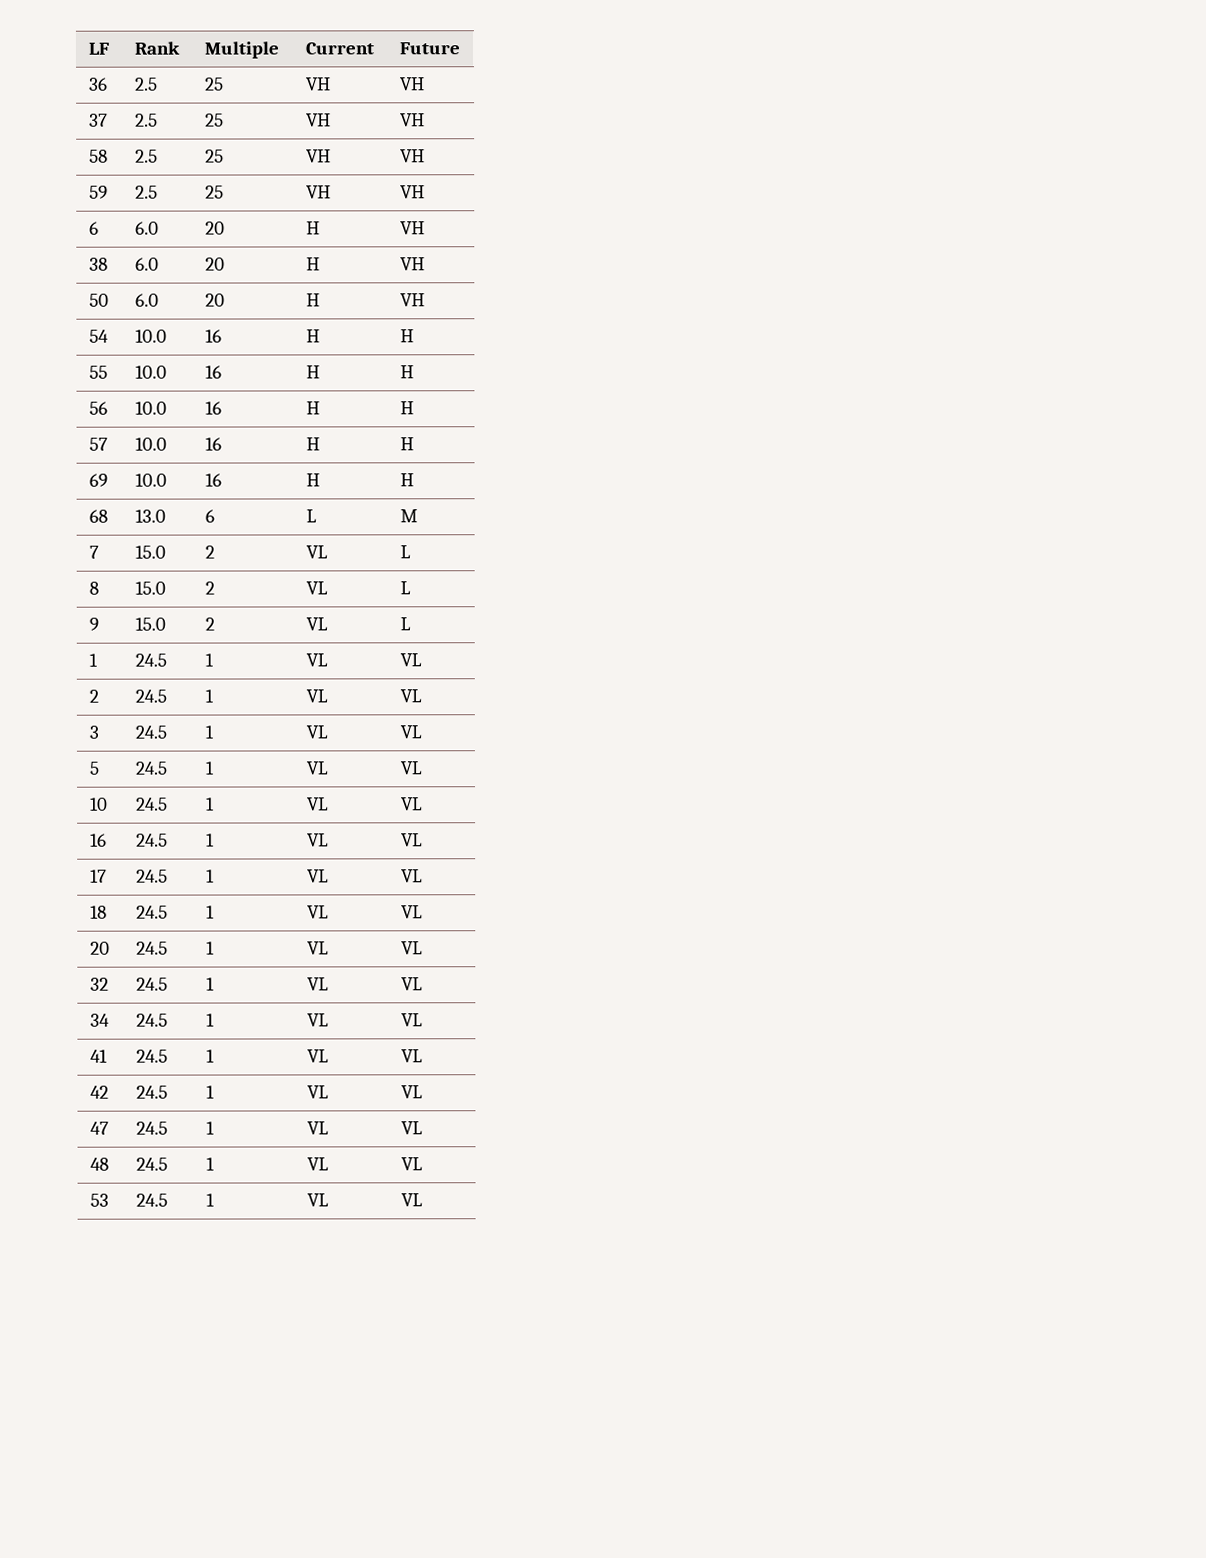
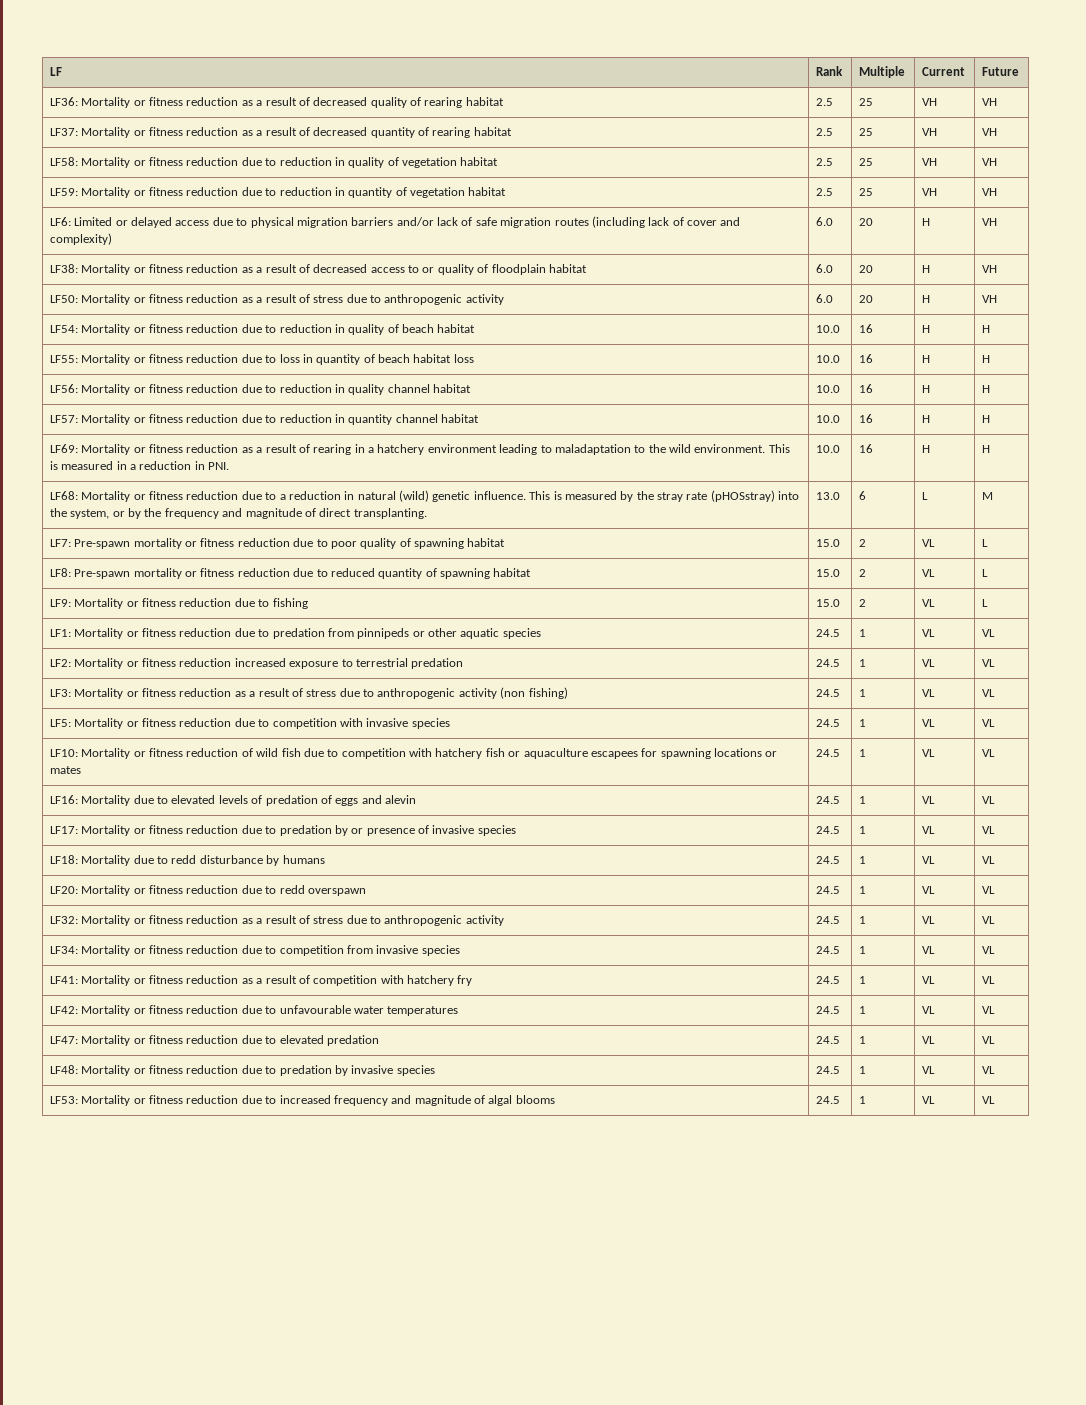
[88,77,108,91] [134,77,158,91] [204,77,224,91] [305,77,331,91] [399,77,425,91] [88,113,108,127] [134,113,158,127] [204,113,224,127] [305,113,331,127] [399,113,425,127] [88,149,108,163] [134,149,158,163] [204,149,224,163] [305,149,331,163] [399,149,425,163] [88,185,108,199] [134,185,158,199] [204,185,224,199] [305,185,331,199] [399,185,425,199] [88,221,99,235] [134,221,159,235] [204,221,225,235] [305,221,320,235] [399,221,425,235] [88,257,108,271] [134,257,159,271] [204,257,225,271] [305,257,320,271] [399,257,425,271] [88,293,109,307] [134,293,159,307] [204,293,225,307] [305,293,320,307] [399,293,425,307] [88,329,109,343] [134,329,167,343] [204,329,222,343] [305,329,320,343] [399,329,414,343] [88,365,108,379] [134,365,167,379] [204,365,222,379] [305,365,320,379] [399,365,414,379] [88,401,108,415] [134,401,167,415] [204,401,222,415] [305,401,320,415] [399,401,414,415] [88,437,108,451] [134,437,167,451] [204,437,222,451] [305,437,320,451] [399,437,414,451] [88,473,108,487] [134,473,167,487] [204,473,222,487] [305,473,320,487] [399,473,414,487] [88,509,108,523] [134,509,166,523] [204,509,215,523] [305,509,317,523] [399,509,418,523] [88,545,99,559] [134,545,166,559] [204,545,215,559] [305,545,328,559] [399,545,411,559] [88,581,99,595] [134,581,166,595] [204,581,215,595] [305,581,328,595] [399,581,411,595] [88,617,99,631] [134,617,166,631] [204,617,215,631] [305,617,328,631] [399,617,411,631] [88,653,98,667] [134,653,167,667] [204,653,214,667] [305,653,328,667] [399,653,422,667] [88,689,99,703] [134,689,167,703] [204,689,214,703] [305,689,328,703] [399,689,422,703] [88,725,99,739] [134,725,167,739] [204,725,214,739] [305,725,328,739] [399,725,422,739] [88,761,99,775] [134,761,167,775] [204,761,214,775] [305,761,328,775] [399,761,422,775] [89,797,108,811] [135,797,168,811] [205,797,215,811] [306,797,329,811] [400,797,423,811] [89,833,107,847] [135,833,168,847] [205,833,215,847] [306,833,329,847] [400,833,423,847] [89,869,107,883] [135,869,168,883] [205,869,215,883] [306,869,329,883] [400,869,423,883] [89,905,107,919] [135,905,168,919] [205,905,215,919] [306,905,329,919] [400,905,423,919] [89,941,110,955] [135,941,168,955] [205,941,215,955] [306,941,329,955] [400,941,423,955] [89,977,109,991] [135,977,168,991] [205,977,215,991] [306,977,329,991] [400,977,423,991] [89,1013,110,1027] [135,1013,168,1027] [205,1013,215,1027] [306,1013,329,1027] [400,1013,423,1027] [89,1049,108,1063] [135,1049,168,1063] [205,1049,215,1063] [306,1049,329,1063] [400,1049,423,1063] [89,1085,109,1099] [135,1085,168,1099] [205,1085,215,1099] [306,1085,329,1099] [400,1085,423,1099] [89,1121,109,1135] [135,1121,168,1135] [205,1121,215,1135] [306,1121,329,1135] [400,1121,423,1135] [89,1157,109,1171] [135,1157,168,1171] [205,1157,215,1171] [306,1157,329,1171] [400,1157,423,1171] [89,1193,109,1207] 36 | 2.5 | 25 | VH | VH // 37 | 2.5 | 25 | VH | VH // 58 | 2.5 | 25 | VH | VH // 59 | 2.5 | 25 | VH | VH // 6 | 6.0 | 20 | H | VH // 38 | 6.0 | 20 | H | VH // 50 | 6.0 | 20 | H | VH // 54 | 10.0 | 16 | H | H // 55 | 10.0 | 16 | H | H // 56 | 10.0 | 16 | H | H // 57 | 10.0 | 16 | H | H // 69 | 10.0 | 16 | H | H // 68 | 13.0 | 6 | L | M // 7 | 15.0 | 2 | VL | L // 8 | 15.0 | 2 | VL | L // 9 | 15.0 | 2 | VL | L // 1 | 24.5 | 1 | VL | VL // 2 | 24.5 | 1 | VL | VL // 3 | 24.5 | 1 | VL | VL // 5 | 24.5 | 1 | VL | VL // 10 | 24.5 | 1 | VL | VL // 16 | 24.5 | 1 | VL | VL // 17 | 24.5 | 1 | VL | VL // 18 | 24.5 | 1 | VL | VL // 20 | 24.5 | 1 | VL | VL // 32 | 24.5 | 1 | VL | VL // 34 | 24.5 | 1 | VL | VL // 41 | 24.5 | 1 | VL | VL // 42 | 24.5 | 1 | VL | VL // 47 | 24.5 | 1 | VL | VL // 48 | 24.5 | 1 | VL | VL // 53 -> [49,97,504,108] [815,98,833,106] [858,98,873,106] [921,98,937,106] [981,98,997,106] [49,127,512,138] [815,128,833,136] [858,128,873,136] [921,128,937,136] [981,128,997,136] [49,157,499,168] [815,158,833,166] [858,158,873,166] [921,158,937,166] [981,158,997,166] [49,187,507,198] [815,188,833,196] [858,188,873,196] [921,188,937,196] [981,188,997,196] [49,216,741,228] [49,233,112,245] [815,217,833,226] [858,218,873,226] [921,218,930,226] [981,218,997,226] [49,264,587,275] [815,264,833,273] [858,265,873,273] [921,265,930,273] [981,265,997,273] [49,294,504,305] [815,294,833,303] [858,295,873,303] [921,295,930,303] [981,295,997,303] [49,324,476,335] [815,325,840,333] [858,324,873,333] [921,325,930,333] [981,325,990,333] [49,354,474,365] [815,355,840,363] [858,354,873,363] [921,355,930,363] [981,355,990,363] [49,384,472,395] [815,385,840,393] [858,384,873,393] [921,385,930,393] [981,385,990,393] [49,414,480,425] [815,415,840,423] [858,414,873,423] [921,415,930,423] [981,415,990,423] [49,444,790,455] [49,461,230,470] [815,445,840,453] [858,444,873,453] [921,445,930,453] [981,445,990,453] [49,490,800,502] [49,508,427,519] [815,492,840,500] [858,491,866,500] [921,492,928,500] [981,492,993,500] [49,538,506,549] [815,539,840,547] [858,539,866,547] [921,539,935,547] [981,539,988,547] [49,568,532,579] [815,569,840,577] [858,569,866,577] [921,569,935,577] [981,569,988,577] [49,598,308,609] [815,599,840,607] [858,599,866,607] [921,599,935,607] [981,599,988,607] [49,628,541,639] [815,629,840,637] [858,629,866,637] [921,629,935,637] [981,629,995,637] [49,658,464,669] [815,659,840,667] [858,659,866,667] [921,659,935,667] [981,659,995,667] [49,687,568,699] [815,689,840,697] [858,689,866,697] [921,689,935,697] [981,689,995,697] [49,718,450,729] [815,719,840,727] [858,719,866,727] [921,719,935,727] [981,719,995,727] [49,748,778,759] [49,766,81,774] [815,749,840,757] [858,749,866,757] [921,749,935,757] [981,749,995,757] [49,795,417,806] [815,796,840,804] [858,796,866,804] [921,796,935,804] [981,796,995,804] [49,825,516,836] [815,826,840,834] [858,826,866,834] [921,826,935,834] [981,826,995,834] [49,855,325,866] [815,856,840,864] [858,856,866,864] [921,856,935,864] [981,856,995,864] [49,885,366,896] [815,886,840,894] [858,886,866,894] [921,886,935,894] [981,886,995,894] [49,915,504,926] [815,916,840,924] [858,916,866,924] [921,916,935,924] [981,916,995,924] [49,945,460,956] [815,946,840,954] [858,946,866,954] [921,946,935,954] [981,946,995,954] [49,975,473,986] [815,976,840,984] [858,976,866,984] [921,976,935,984] [981,976,995,984] [49,1005,459,1016] [815,1006,840,1014] [858,1006,866,1014] [921,1006,935,1014] [981,1006,995,1014] [49,1035,379,1046] [815,1036,840,1044] [858,1036,866,1044] [921,1036,935,1044] [981,1036,995,1044] [49,1065,435,1076] [815,1066,840,1074] [858,1066,866,1074] [921,1066,935,1074] [981,1066,995,1074] [49,1095,555,1106] LF36: Mortality or fitness reduction as a result of decreased quality of rearing habitat | 2.5 | 25 | VH | VH // LF37: Mortality or fitness reduction as a result of decreased quantity of rearing habitat | 2.5 | 25 | VH | VH // LF58: Mortality or fitness reduction due to reduction in quality of vegetation habitat | 2.5 | 25 | VH | VH // LF59: Mortality or fitness reduction due to reduction in quantity of vegetation habitat | 2.5 | 25 | VH | VH // LF6: Limited or delayed access due to physical migration barriers and/or lack of safe migration routes (including lack of cover and complexity) | 6.0 | 20 | H | VH // LF38: Mortality or fitness reduction as a result of decreased access to or quality of floodplain habitat | 6.0 | 20 | H | VH // LF50: Mortality or fitness reduction as a result of stress due to anthropogenic activity | 6.0 | 20 | H | VH // LF54: Mortality or fitness reduction due to reduction in quality of beach habitat | 10.0 | 16 | H | H // LF55: Mortality or fitness reduction due to loss in quantity of beach habitat loss | 10.0 | 16 | H | H // LF56: Mortality or fitness reduction due to reduction in quality channel habitat | 10.0 | 16 | H | H // LF57: Mortality or fitness reduction due to reduction in quantity channel habitat | 10.0 | 16 | H | H // LF69: Mortality or fitness reduction as a result of rearing in a hatchery environment leading to maladaptation to the wild environment. This is measured in a reduction in PNI. | 10.0 | 16 | H | H // LF68: Mortality or fitness reduction due to a reduction in natural (wild) genetic influence. This is measured by the stray rate (pHOSstray) into the system, or by the frequency and magnitude of direct transplanting. | 13.0 | 6 | L | M // LF7: Pre-spawn mortality or fitness reduction due to poor quality of spawning habitat | 15.0 | 2 | VL | L // LF8: Pre-spawn mortality or fitness reduction due to reduced quantity of spawning habitat | 15.0 | 2 | VL | L // LF9: Mortality or fitness reduction due to fishing | 15.0 | 2 | VL | L // LF1: Mortality or fitness reduction due to predation from pinnipeds or other aquatic species | 24.5 | 1 | VL | VL // LF2: Mortality or fitness reduction increased exposure to terrestrial predation | 24.5 | 1 | VL | VL // LF3: Mortality or fitness reduction as a result of stress due to anthropogenic activity (non fishing) | 24.5 | 1 | VL | VL // LF5: Mortality or fitness reduction due to competition with invasive species | 24.5 | 1 | VL | VL // LF10: Mortality or fitness reduction of wild fish due to competition with hatchery fish or aquaculture escapees for spawning locations or mates | 24.5 | 1 | VL | VL // LF16: Mortality due to elevated levels of predation of eggs and alevin | 24.5 | 1 | VL | VL // LF17: Mortality or fitness reduction due to predation by or presence of invasive species | 24.5 | 1 | VL | VL // LF18: Mortality due to redd disturbance by humans | 24.5 | 1 | VL | VL // LF20: Mortality or fitness reduction due to redd overspawn | 24.5 | 1 | VL | VL // LF32: Mortality or fitness reduction as a result of stress due to anthropogenic activity | 24.5 | 1 | VL | VL // LF34: Mortality or fitness reduction due to competition from invasive species | 24.5 | 1 | VL | VL // LF41: Mortality or fitness reduction as a result of competition with hatchery fry | 24.5 | 1 | VL | VL // LF42: Mortality or fitness reduction due to unfavourable water temperatures | 24.5 | 1 | VL | VL // LF47: Mortality or fitness reduction due to elevated predation | 24.5 | 1 | VL | VL // LF48: Mortality or fitness reduction due to predation by invasive species | 24.5 | 1 | VL | VL // LF53: Mortality or fitness reduction due to increased frequency and magnitude of algal blooms

